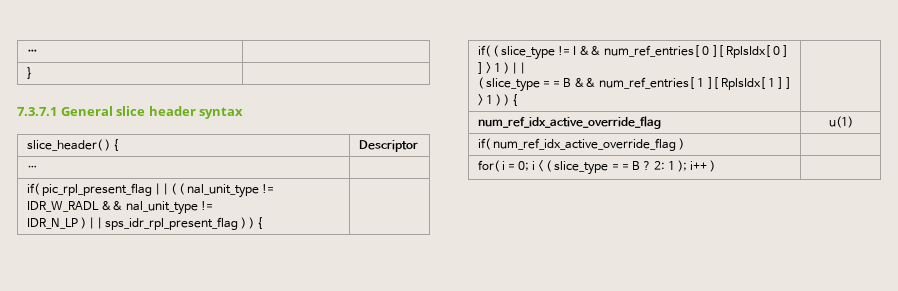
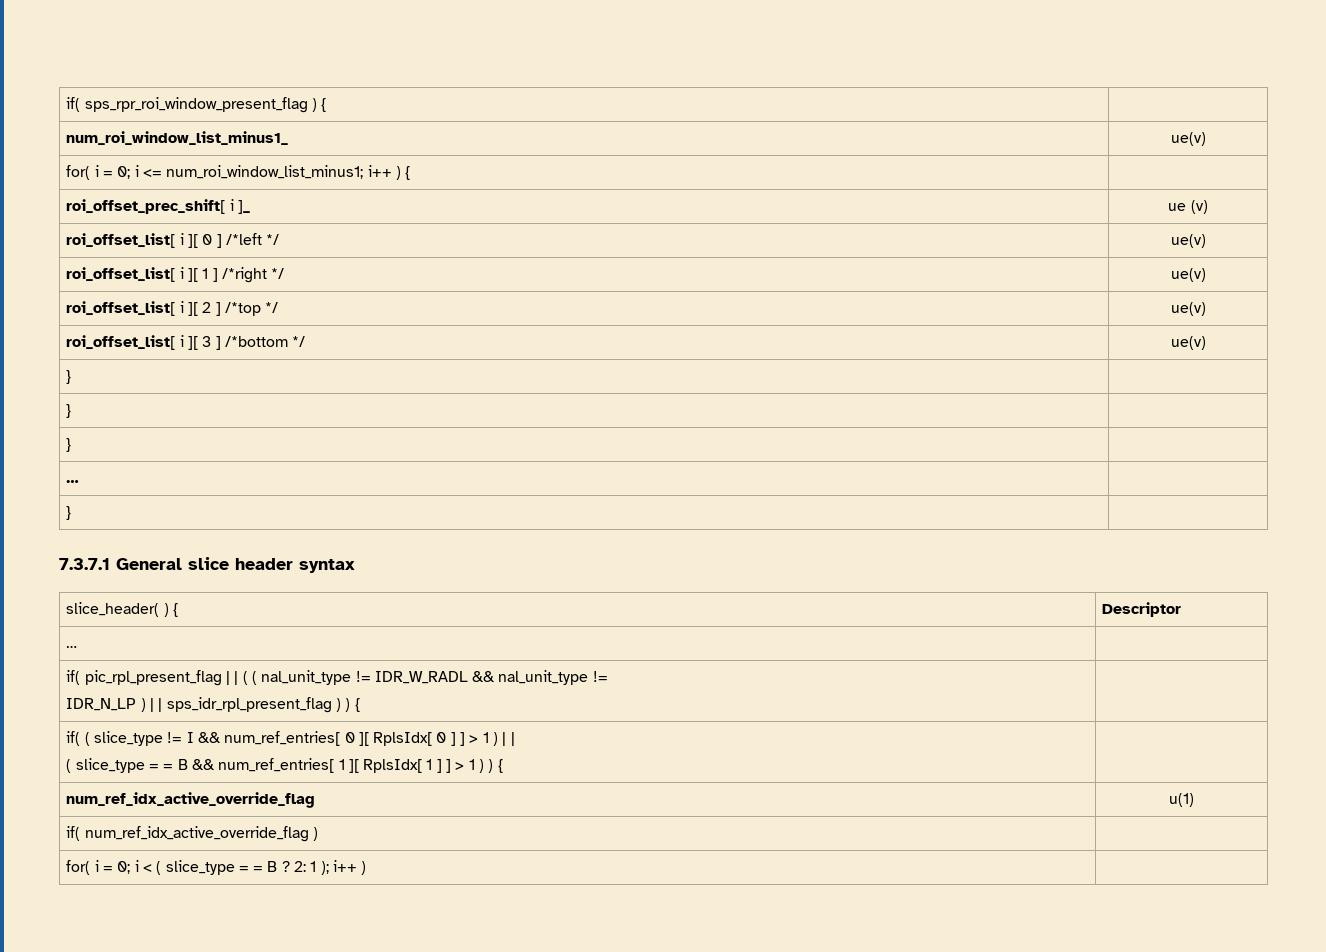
(26, 52) none -> [66,97,327,113] [66,131,289,145] [1170,132,1206,146] [66,165,411,180] [66,199,250,214] [1168,200,1208,214] [66,233,280,248] [1170,234,1206,248] [66,267,285,283] [1170,268,1206,282] [66,301,279,316] [1170,302,1206,316] [66,335,306,350] [1170,336,1206,350] [66,370,72,384] [66,404,72,418] [66,438,72,452] if( sps_rpr_roi_window_present_flag ) { | // num_roi_window_list_minus1_ | ue(v) // for( i = 0; i <= num_roi_window_list_minus1; i++ ) { | // roi_offset_prec_shift[ i ]_ | ue (v) // roi_offset_list[ i ][ 0 ] /*left */ | ue(v) // roi_offset_list[ i ][ 1 ] /*right */ | ue(v) // roi_offset_list[ i ][ 2 ] /*top */ | ue(v) // roi_offset_list[ i ][ 3 ] /*bottom */ | ue(v) // } | // } | // } | //

